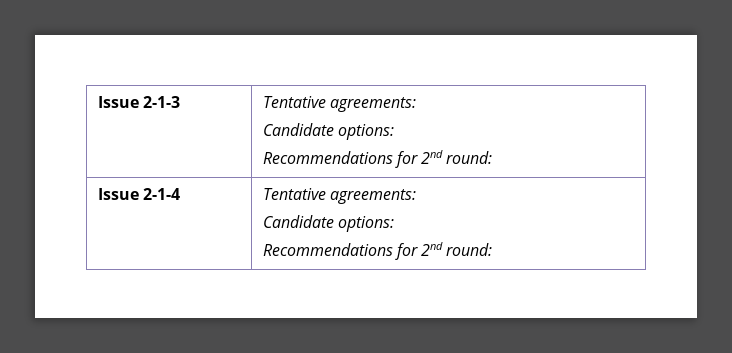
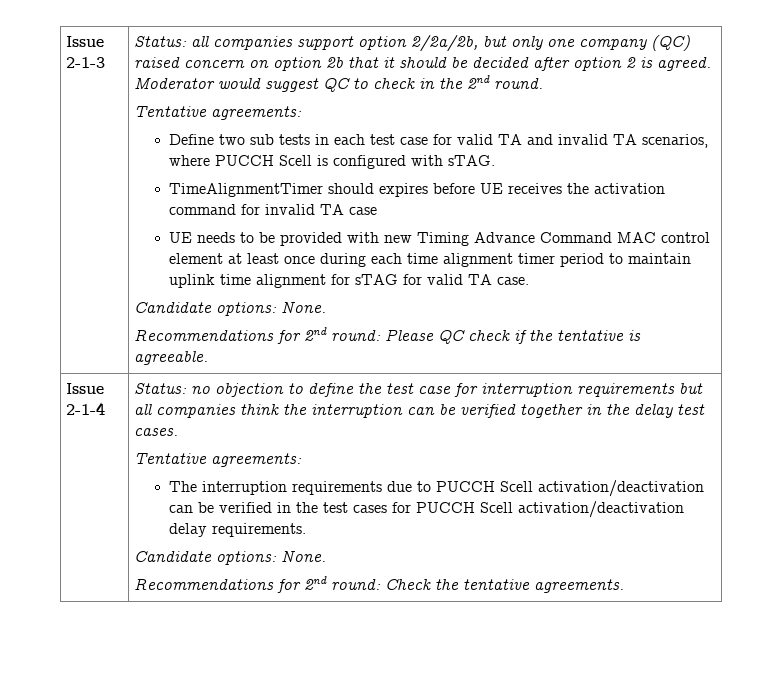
[262,96,417,112] [262,123,395,140] [262,150,493,168] [97,188,181,200] [262,188,417,204] [262,215,395,232] [262,242,493,260] Tentative agreements: // Candidate options: // Recommendations for 2nd round: // Issue 2-1-4 | Tentative agreements: // Candidate options: // Recommendations for 2nd round: -> [134,35,691,52] [134,57,712,71] [134,75,544,92] [134,106,303,120] [169,134,709,148] [169,155,496,169] [169,183,666,197] [169,204,378,215] [169,232,711,246] [169,253,692,267] [169,274,530,288] [134,301,327,316] [134,327,642,344] [134,351,209,365] [66,383,105,394] [66,402,106,415] [134,383,704,397] [134,404,706,418] [134,428,179,436] [134,453,303,467] [169,480,705,497] [169,501,685,518] [169,523,307,537] [134,550,327,565] [134,576,625,593] Status: all companies support option 2/2a/2b, but only one company (QC) raised concern on option 2b that it should be decided after option 2 is agreed. Moderator would suggest QC to check in the 2nd round. // Tentative agreements: // Define two sub tests in each test case for valid TA and invalid TA scenarios, where PUCCH Scell is configured with sTAG. // TimeAlignmentTimer should expires before UE receives the activation command for invalid TA case // UE needs to be provided with new Timing Advance Command MAC control element at least once during each time alignment timer period to maintain uplink time alignment for sTAG for valid TA case. // Candidate options: None. // Recommendations for 2nd round: Please QC check if the tentative is agreeable. // Issue 2-1-4 | Status: no objection to define the test case for interruption requirements but all companies think the interruption can be verified together in the delay test cases. // Tentative agreements: // The interruption requirements due to PUCCH Scell activation/deactivation can be verified in the test cases for PUCCH Scell activation/deactivation delay requirements. // Candidate options: None. // Recommendations for 2nd round: Check the tentative agreements.

